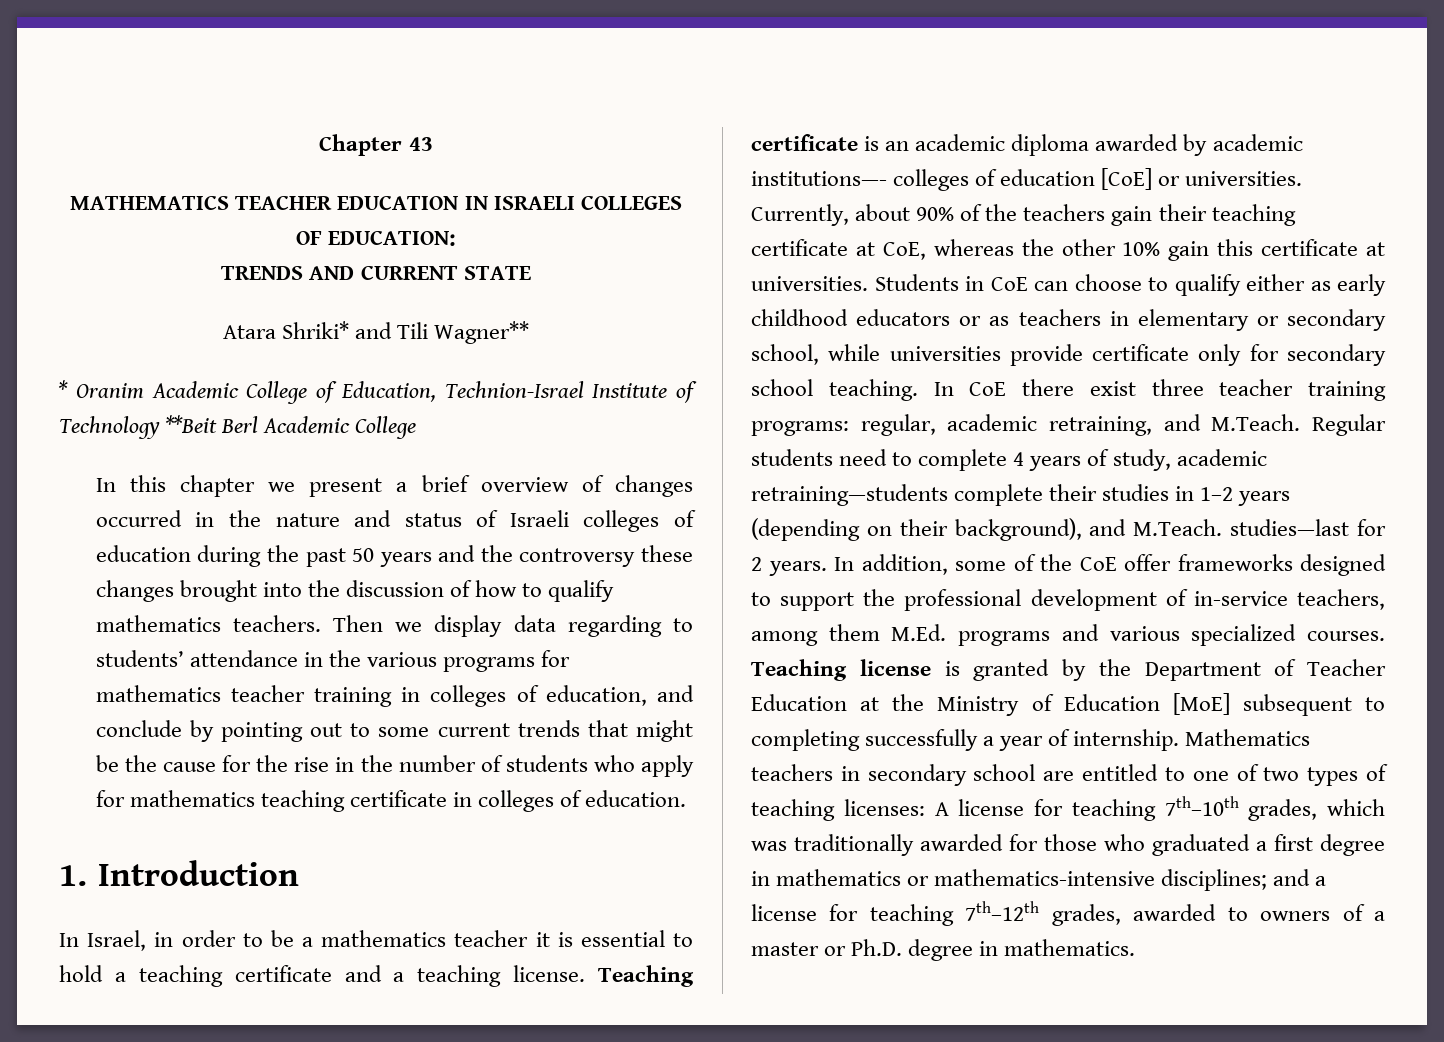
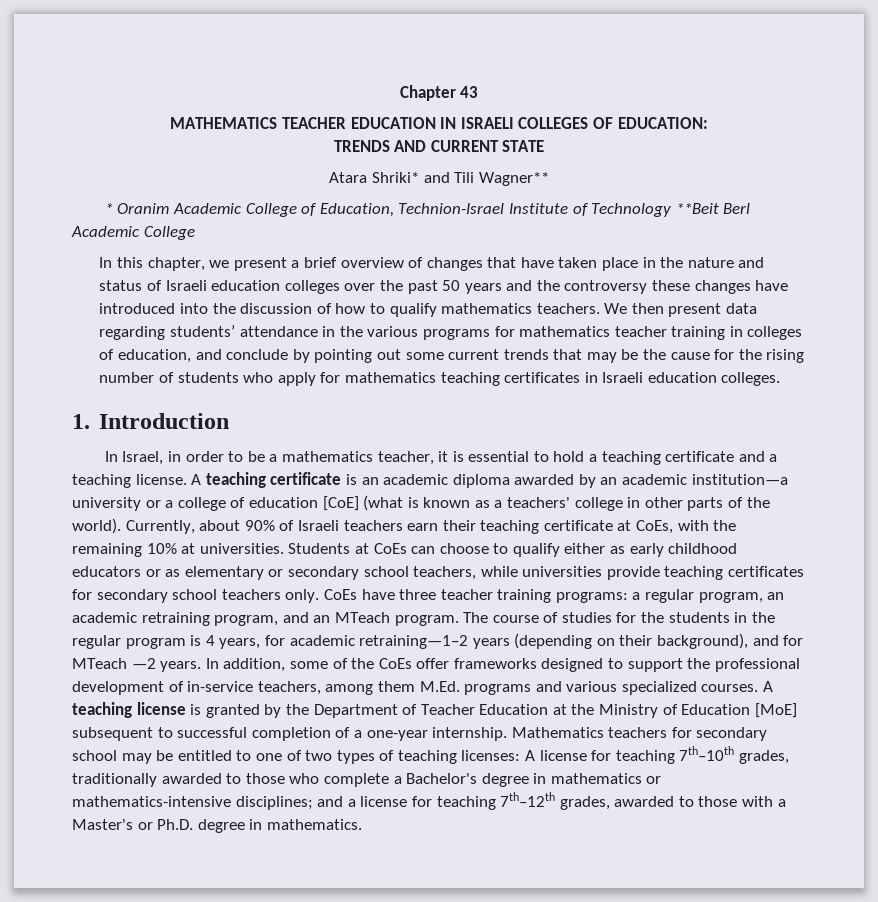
[180,475,256,497] chapter -> [147,257,205,271] chapter,
[95,510,182,527] occurred -> [487,257,639,271] that have taken place
[583,510,696,532] [95,545,262,567] colleges of education during -> [211,280,376,294] education colleges over
[179,580,257,602] brought -> [755,280,789,291] [99,303,176,314] have introduced
[333,615,503,637] Then we display -> [604,303,722,317] We then present
[673,618,694,632] to -> (166, 333) none
[350,723,371,737] to -> (401, 354) none
[636,720,693,742] might -> [586,352,617,363] may
[294,755,393,772] rise in the -> [766,349,805,363] rising
[350,790,687,812] certificate in colleges of education. -> [504,372,781,386] certificates in Israeli education colleges.
[454,930,529,947] teacher -> [377,451,434,465] teacher,
[598,965,694,987] Teaching -> [191,472,266,488] A teaching
[1212,134,1303,151] [751,168,1303,191] academic institutions—- colleges of education [CoE] or universities. -> [600,474,788,485] [72,495,770,511] [72,518,121,534] an academic institution—a university or a college of education [CoE] (what is known as a teachers' college in other parts of the world).
[985,204,1153,226] the teachers gain -> [297,520,439,531] Israeli teachers earn
[882,239,1359,261] CoE, whereas the other 10% gain this certificate -> [636,520,737,534] [72,543,177,557] CoEs, with the remaining 10%
[965,276,1028,291] in CoE -> [354,543,407,554] at CoEs
[1018,309,1129,326] teachers in -> (181, 573) none
[751,344,819,365] school, -> [363,566,477,580] school teachers,
[1092,344,1386,366] [751,379,1386,401] [751,414,1386,436] [751,449,1267,471] [751,484,1234,506] certificate only for secondary school teaching. In CoE there exist three teacher training programs: regular, academic retraining, and M.Teach. Regular students need to complete 4 years of study, academic retraining—students complete their studies in 1–2 -> [664,566,805,580] [72,589,785,603] [72,612,775,626] [72,635,469,649] teaching certificates for secondary school teachers only. CoEs have three teacher training programs: a regular program, an academic retraining program, and an MTeach program. The course of studies for the students in the regular program is 4 years, for academic retraining—1–2
[1133,519,1386,536] [751,557,762,571] M.Teach. studies—last for 2 -> [783,635,804,646] [72,658,156,669] for MTeach —2
[1079,557,1117,571] CoE -> [378,658,412,669] CoEs
[751,659,847,681] Teaching -> [763,681,774,692] [72,702,132,718] A teaching
[751,729,1071,751] completing successfully a year of -> [177,727,428,741] successful completion of a one-year
[840,764,1075,786] in secondary school are -> [671,727,768,741] [72,750,174,764] for secondary school may be
[1327,799,1385,816] [751,841,787,851] which was -> (790, 757) none
[1009,834,1038,851] for -> [226,773,242,784] to
[1152,834,1313,856] graduated a first -> [323,773,478,787] complete a Bachelor's
[1260,904,1385,921] [751,942,819,956] owners of a master -> [698,796,786,807] [72,819,133,830] those with a Master's

